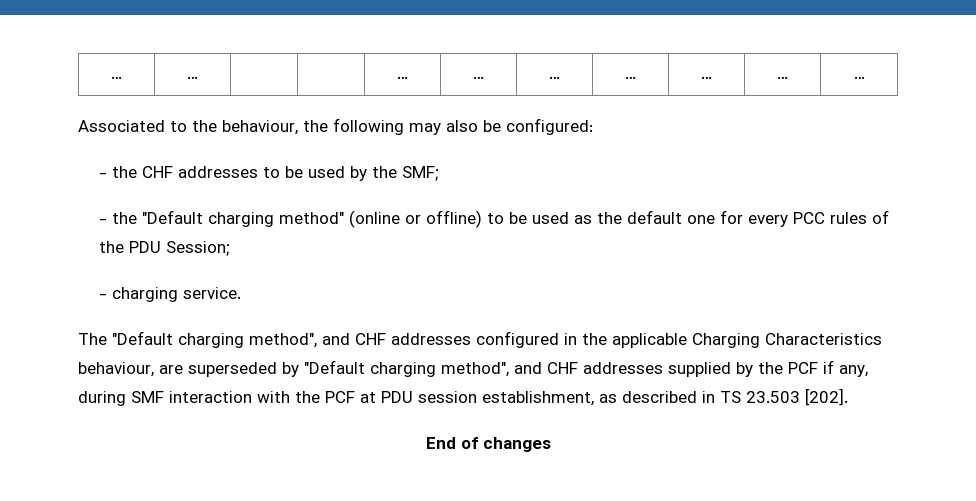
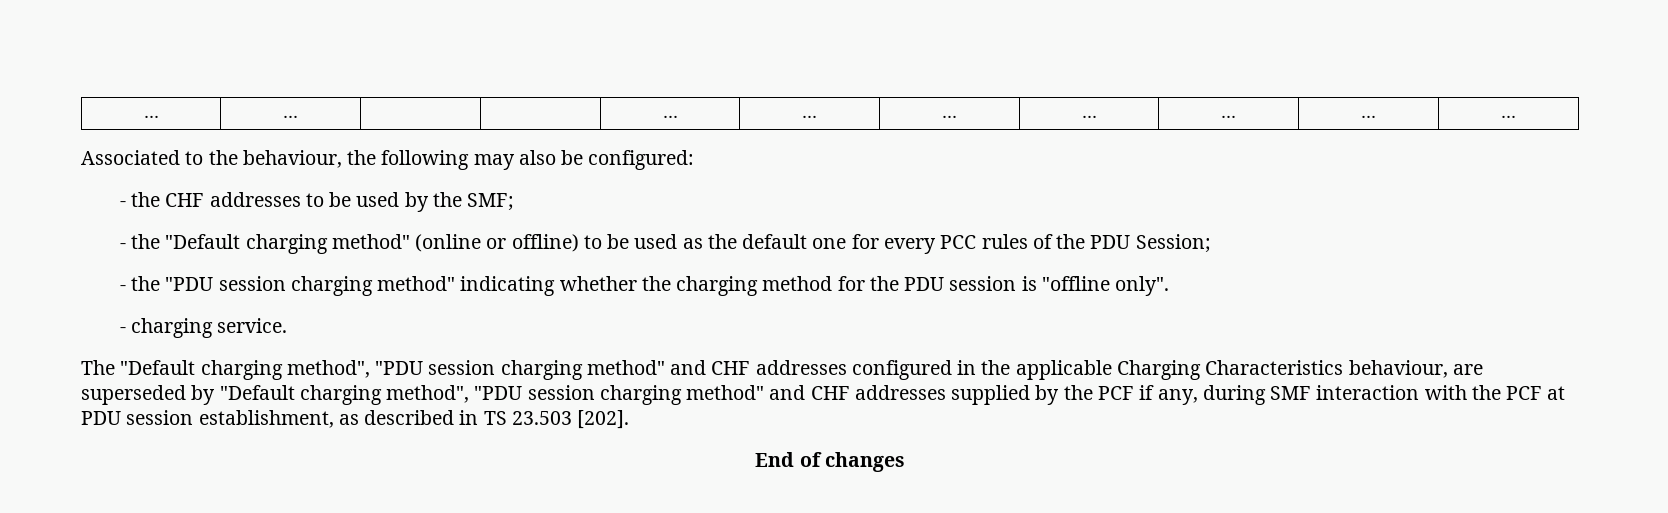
(231, 248) none -> [119,276,1170,296] // - the "PDU session charging method" indicating whether the charging method for the PDU session is "offline only".
(317, 340) none -> [375,360,665,380] "PDU session charging method"
(509, 369) none -> [474,385,765,405] "PDU session charging method"

